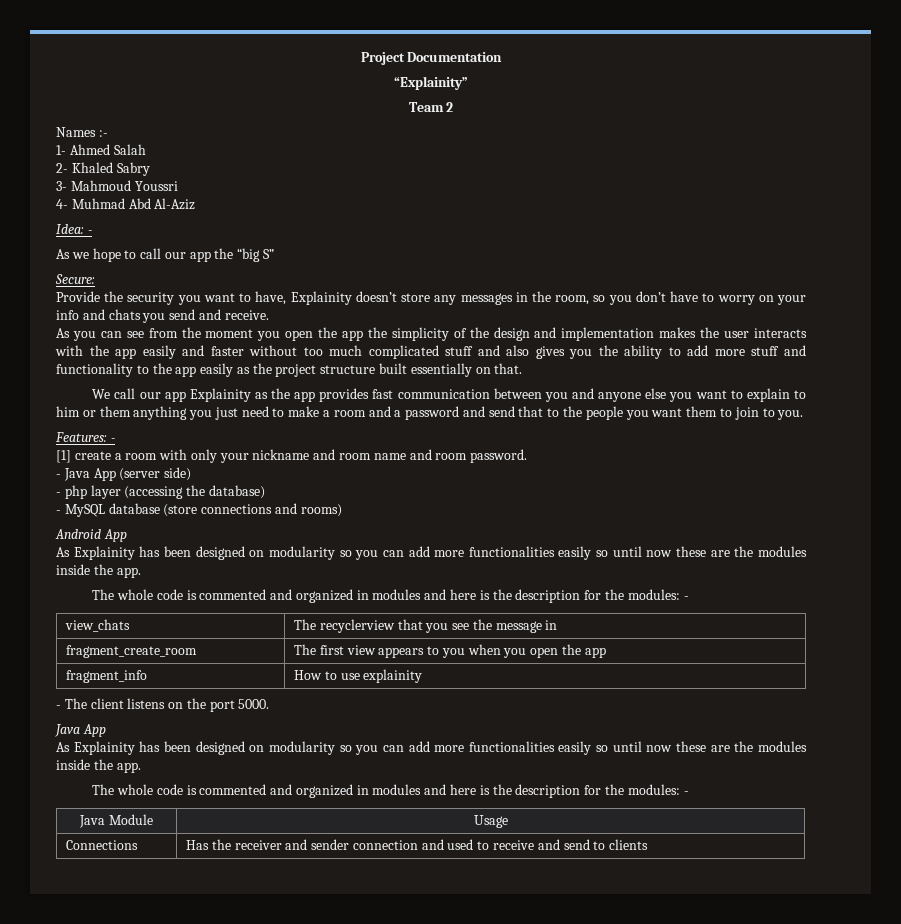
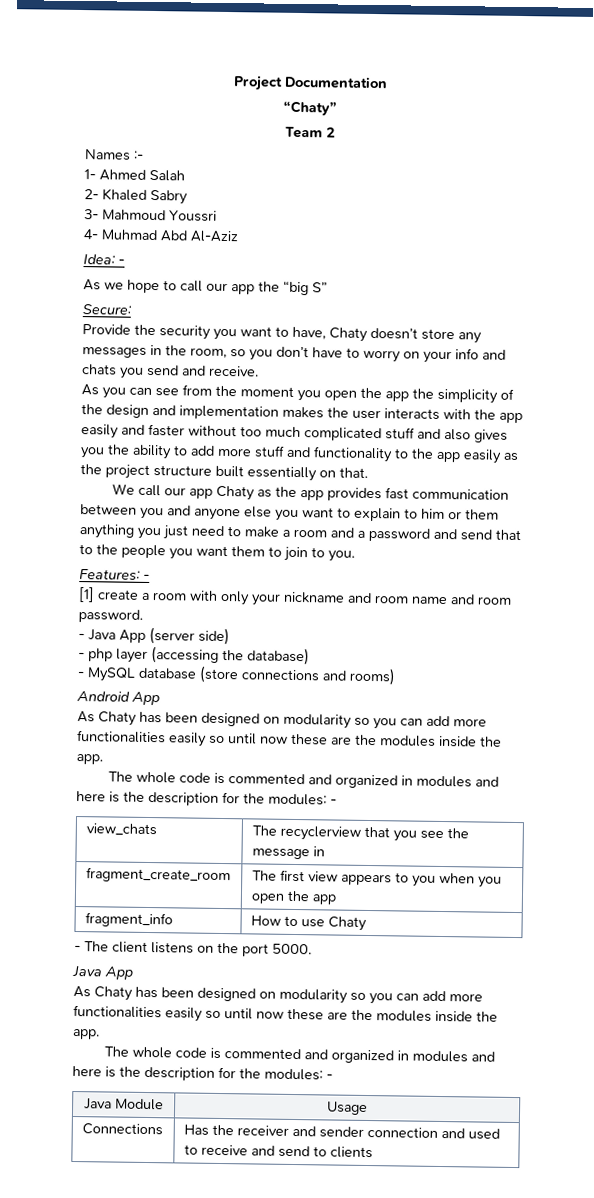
[394,76,468,90] “Explainity” -> [282,100,337,116] “Chaty”
[290,291,352,305] Explainity -> [329,327,368,342] Chaty
[189,388,251,402] Explainity -> [216,485,256,501] Chaty
[73,546,135,560] Explainity -> [98,711,137,726] Chaty
[363,669,423,683] explainity -> [327,916,367,931] Chaty
[73,741,135,755] Explainity -> [94,986,133,1001] Chaty

